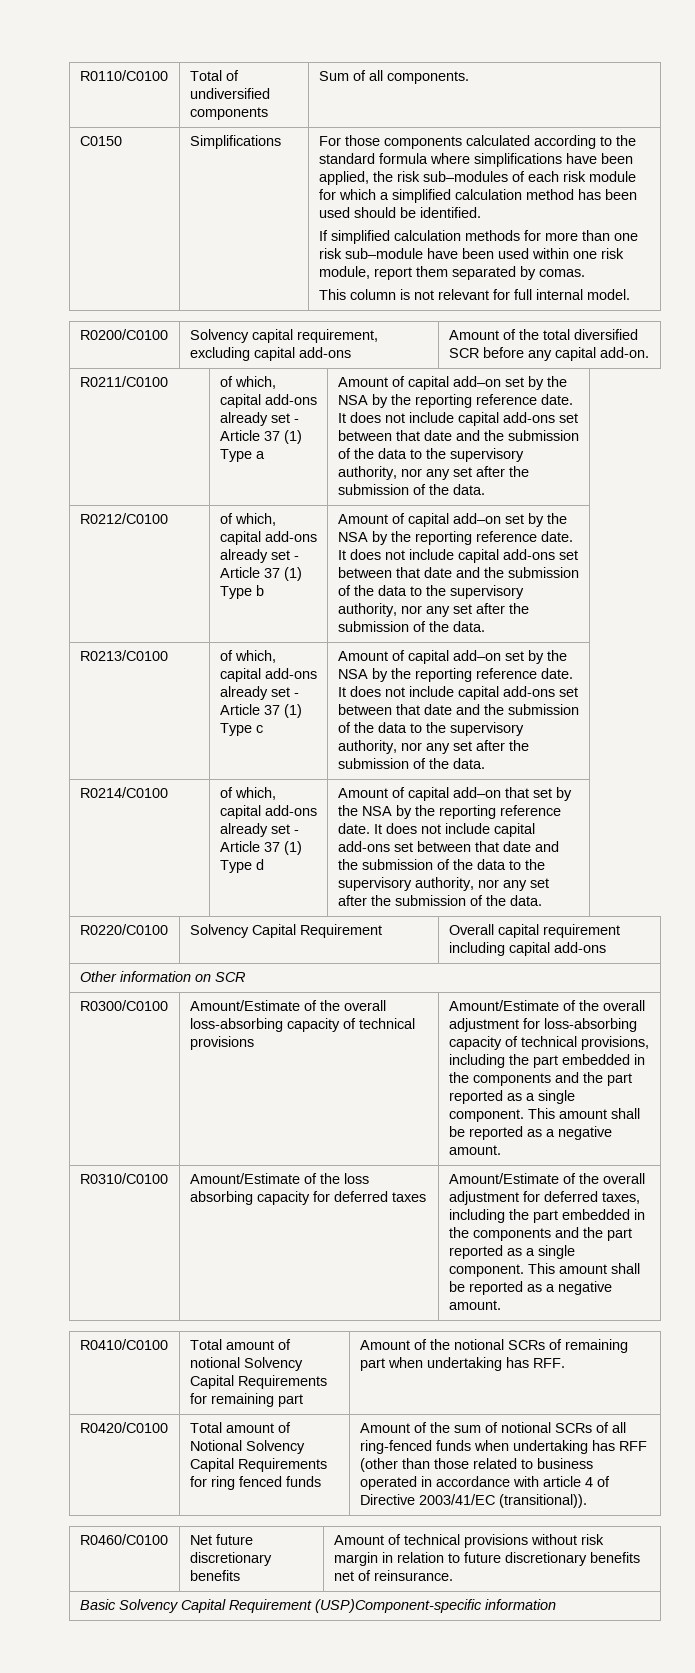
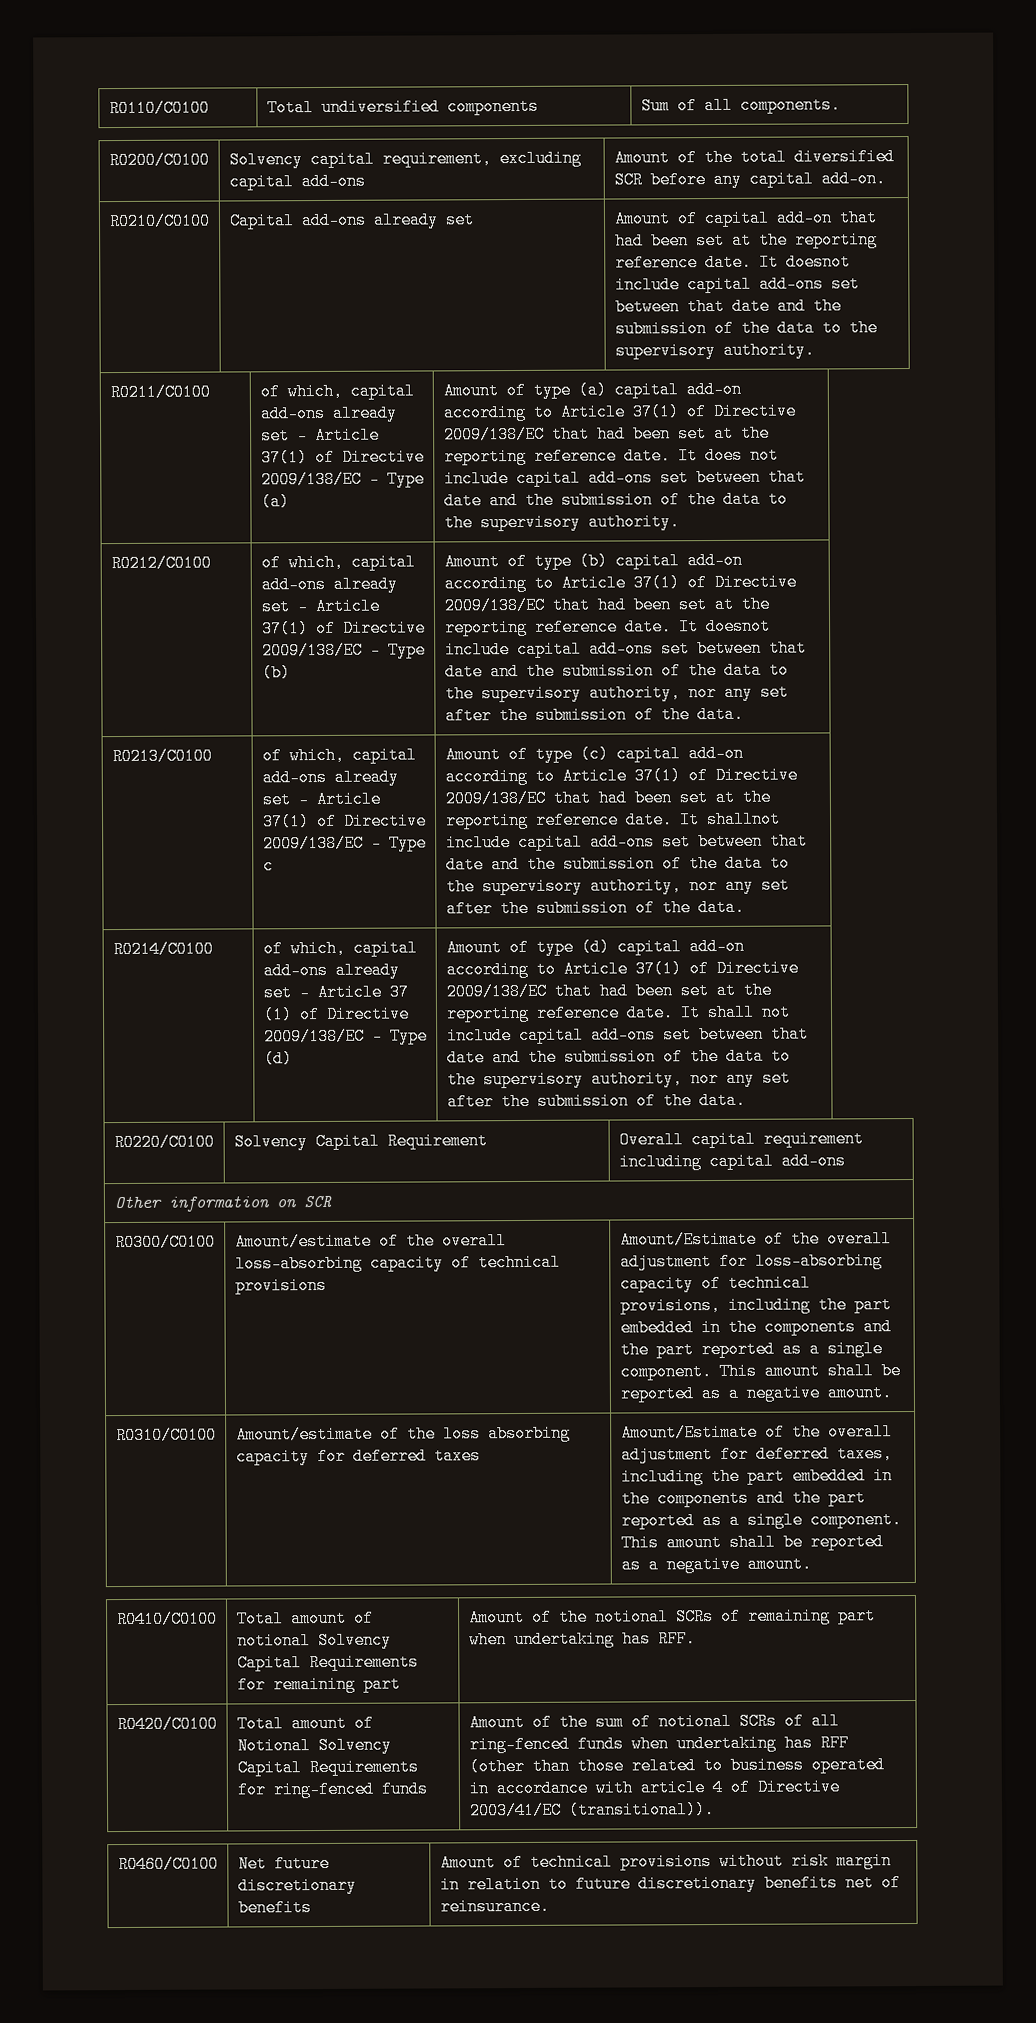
[225,70,239,81] of -> (314, 108) none
[79,136,122,146] [189,135,281,149] [318,135,636,149] [318,153,633,167] [318,171,636,185] [318,189,637,203] [318,207,481,218] [318,230,638,244] [318,248,624,259] [318,266,585,280] [318,289,630,300] // C0150 | Simplifications | For those components calculated according to the standard formula where simplifications have been applied, the risk sub–modules of each risk module for which a simplified calculation method has been used should be identified. // If simplified calculation methods for more than one risk sub–module have been used within one risk module, report them separated by comas. // This column is not relevant for full internal model. -> (841, 105) none
(649, 352) none -> [108,212,211,231] [228,211,475,230] [613,209,878,228] [614,231,878,250] [614,253,851,272] [614,275,860,294] [614,297,842,316] [614,319,878,338] [614,341,815,360] // R0210/C0100 | Capital add–ons already set | Amount of capital add–on that had been set at the reporting reference date. It doesnot include capital add–ons set between that date and the submission of the data to the supervisory authority.
[263,430,302,444] [219,449,265,462] [337,376,567,390] [337,394,388,408] 37 (1) Type a | Amount of capital add–on set by the NSA by -> [260,448,425,467] [260,470,425,489] [260,493,290,511] [442,380,742,400] [442,402,797,422] [443,424,734,444] 37(1) of Directive 2009/138/EC - Type (a) | Amount of type (a) capital add-on according to Article 37(1) of Directive 2009/138/EC that had been set at
[337,466,529,480] [337,484,485,495] authority, nor any set after the submission of the data. -> [587,513,680,531] authority.
[263,567,302,581] [219,585,264,599] [337,513,567,527] [337,531,573,545] [337,549,405,560] 37 (1) Type b | Amount of capital add–on set by the NSA by the reporting reference date. It does not -> [261,619,426,638] [261,641,426,660] [261,664,291,682] [443,551,743,571] [443,573,797,593] [443,595,770,615] [444,617,771,637] 37(1) of Directive 2009/138/EC - Type (b) | Amount of type (b) capital add-on according to Article 37(1) of Directive 2009/138/EC that had been set at the reporting reference date. It doesnot
[263,704,302,718] 37 (1) -> [261,812,427,831] [262,834,382,853] 37(1) of Directive 2009/138/EC -
[407,650,567,664] [337,668,573,682] [337,686,405,697] capital add–on set by the NSA by the reporting reference date. It does not -> [534,744,744,763] [444,766,798,786] [444,788,771,808] [444,810,781,830] type (c) capital add-on according to Article 37(1) of Directive 2009/138/EC that had been set at the reporting reference date. It shallnot
[219,859,264,873] [337,787,572,801] [337,805,561,819] [337,823,417,834] Type d | Amount of capital add–on that set by the NSA by the reporting reference date. It does -> [298,1005,410,1024] [263,1027,428,1046] [263,1050,293,1068] [445,937,745,957] [445,959,799,979] [445,981,772,1001] [445,1003,755,1023] of Directive 2009/138/EC - Type (d) | Amount of type (d) capital add-on according to Article 37(1) of Directive 2009/138/EC that had been set at the reporting reference date. It shall
[189,1000,300,1011] Amount/Estimate -> [234,1232,372,1251] Amount/estimate
[189,1173,300,1184] Amount/Estimate -> [235,1425,373,1444] Amount/estimate
[210,1476,282,1490] ring fenced -> [272,1780,374,1799] ring-fenced
[79,1599,556,1613] // Basic Solvency Capital Requirement (USP)Component-specific information -> (550, 1906) none

